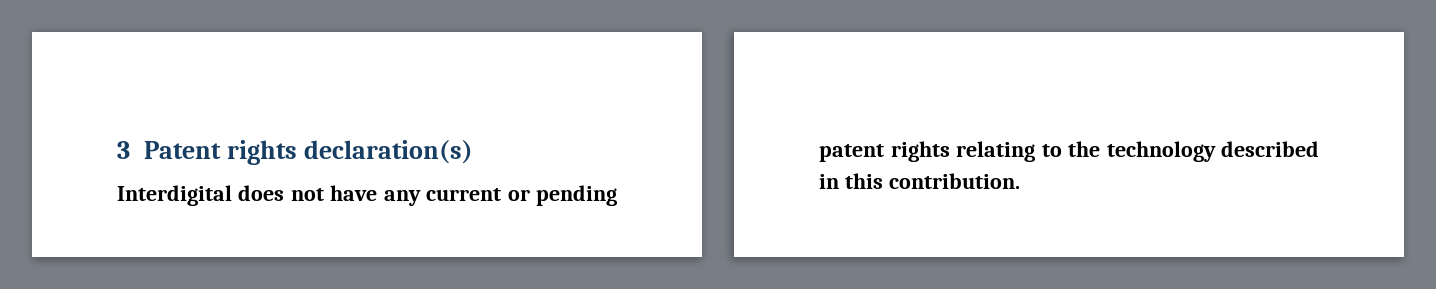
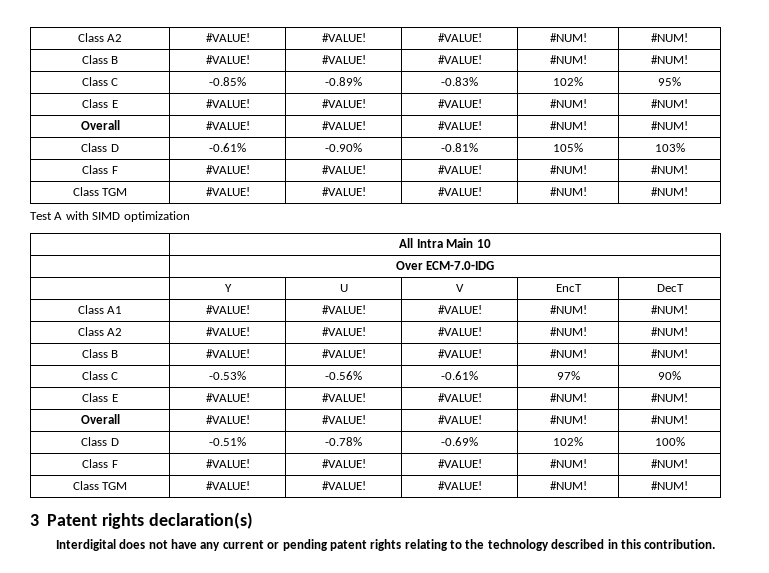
(117, 150) none -> [77,33,123,42] [205,33,250,42] [321,33,366,42] [437,33,482,42] [549,33,587,42] [651,33,688,42] [81,55,119,64] [205,55,250,64] [321,55,366,64] [437,55,482,64] [549,55,587,64] [651,55,688,64] [81,77,119,86] [209,77,246,86] [325,77,362,86] [441,77,478,86] [553,77,583,86] [658,77,681,86] [82,99,118,108] [205,99,250,108] [321,99,366,108] [437,99,482,108] [549,99,587,108] [651,99,688,108] [80,120,120,130] [205,121,250,130] [321,121,366,130] [437,121,482,130] [549,121,587,130] [651,121,688,130] [81,143,119,152] [209,143,246,152] [325,143,362,152] [441,143,478,152] [553,143,583,152] [654,143,685,152] [82,165,118,174] [205,165,250,174] [321,165,366,174] [437,165,482,174] [549,165,587,174] [651,165,688,174] [72,187,128,196] [205,187,250,196] [321,187,366,196] [437,187,482,196] [549,187,587,196] [651,187,688,196] [30,211,190,222] [399,238,491,248] [395,261,495,270] [224,284,232,292] [339,284,348,292] [456,284,464,292] [555,284,582,292] [656,284,684,292] [77,305,123,314] [205,305,250,314] [321,305,366,314] [437,305,482,314] [549,305,587,314] [651,305,688,314] [77,327,123,336] [205,327,250,336] [321,327,366,336] [437,327,482,336] [549,327,587,336] [651,327,688,336] [81,349,119,358] [205,349,250,358] [321,349,366,358] [437,349,482,358] [549,349,587,358] [651,349,688,358] [81,371,119,380] [209,371,246,380] [325,371,362,380] [441,371,478,380] [556,371,580,380] [658,371,681,380] [82,393,118,402] [205,393,250,402] [321,393,366,402] [437,393,482,402] [549,393,587,402] [651,393,688,402] [80,414,120,424] [205,415,250,424] [321,415,366,424] [437,415,482,424] [549,415,587,424] [651,415,688,424] [81,437,119,446] [209,437,246,446] [325,437,362,446] [441,437,478,446] [553,437,583,446] [654,437,685,446] [82,459,118,468] [205,459,250,468] [321,459,366,468] [437,459,482,468] [549,459,587,468] [651,459,688,468] [72,481,128,490] [205,481,250,490] [321,481,366,490] [437,481,482,490] [549,481,587,490] [651,481,688,490] Class A2 | #VALUE! | #VALUE! | #VALUE! | #NUM! | #NUM! // Class B | #VALUE! | #VALUE! | #VALUE! | #NUM! | #NUM! // Class C | -0.85% | -0.89% | -0.83% | 102% | 95% // Class E | #VALUE! | #VALUE! | #VALUE! | #NUM! | #NUM! // Overall | #VALUE! | #VALUE! | #VALUE! | #NUM! | #NUM! // Class D | -0.61% | -0.90% | -0.81% | 105% | 103% // Class F | #VALUE! | #VALUE! | #VALUE! | #NUM! | #NUM! // Class TGM | #VALUE! | #VALUE! | #VALUE! | #NUM! | #NUM! // Test A with SIMD optimization // | All Intra Main 10 // | Over ECM-7.0-IDG // | Y | U | V | EncT | DecT // Class A1 | #VALUE! | #VALUE! | #VALUE! | #NUM! | #NUM! // Class A2 | #VALUE! | #VALUE! | #VALUE! | #NUM! | #NUM! // Class B | #VALUE! | #VALUE! | #VALUE! | #NUM! | #NUM! // Class C | -0.53% | -0.56% | -0.61% | 97% | 90% // Class E | #VALUE! | #VALUE! | #VALUE! | #NUM! | #NUM! // Overall | #VALUE! | #VALUE! | #VALUE! | #NUM! | #NUM! // Class D | -0.51% | -0.78% | -0.69% | 102% | 100% // Class F | #VALUE! | #VALUE! | #VALUE! | #NUM! | #NUM! // Class TGM | #VALUE! | #VALUE! | #VALUE! | #NUM! | #NUM! //

